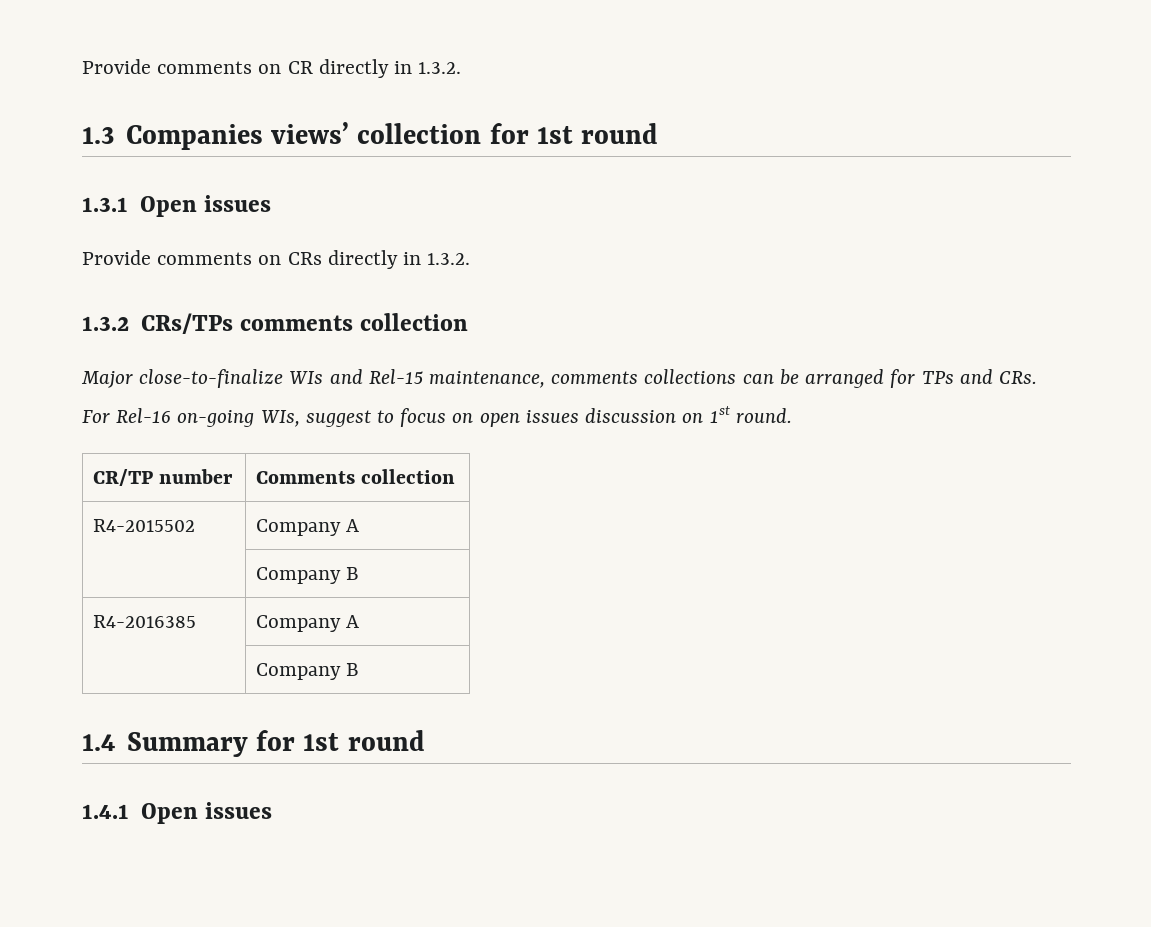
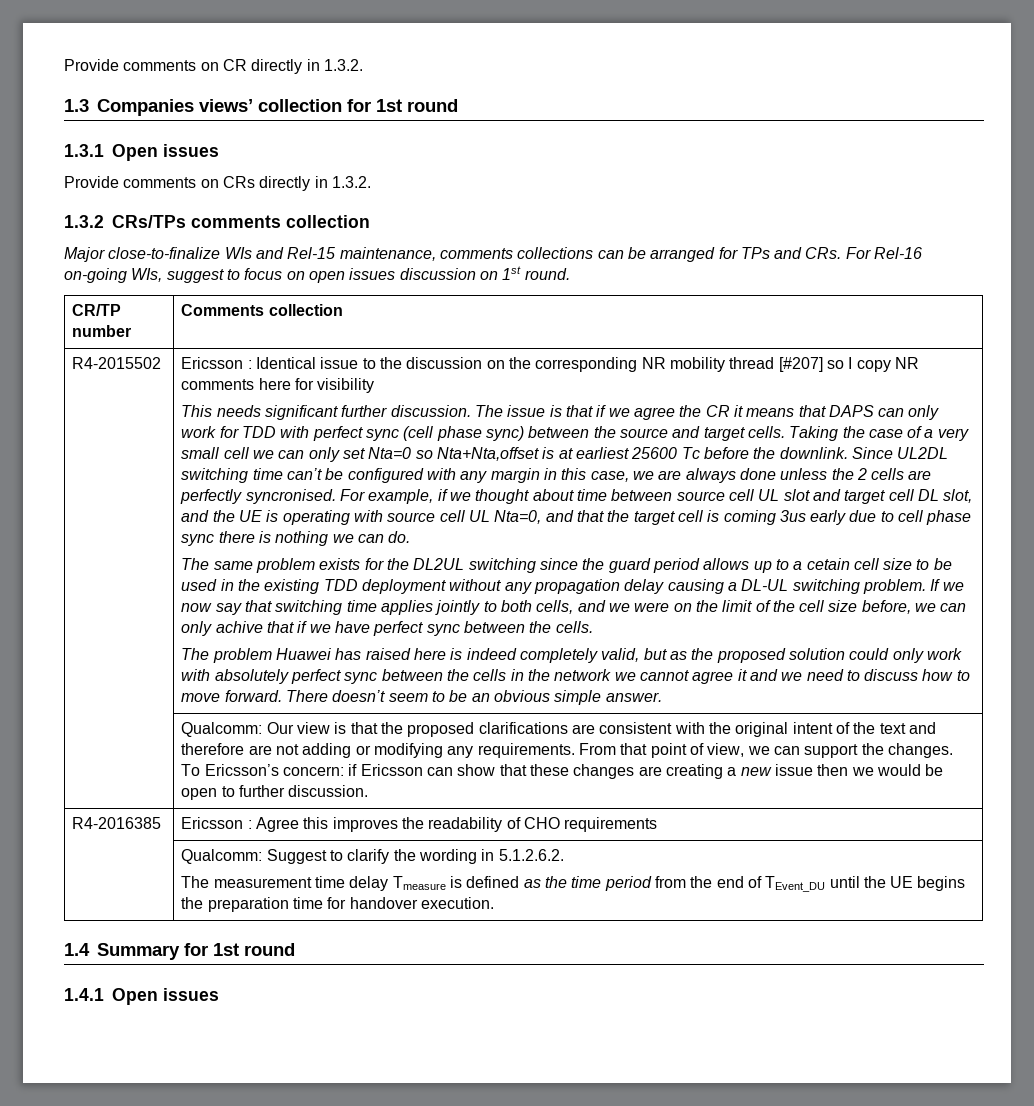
[255,519,360,536] [255,567,360,584] [92,615,196,628] [255,615,360,632] [255,663,360,680] Company A // | Company B // R4-2016385 | Company A // | Company B -> [181,357,919,372] [181,378,375,393] [181,405,940,420] [181,426,969,441] [181,447,949,462] [181,468,932,483] [180,489,973,504] [181,510,972,525] [181,531,411,546] [181,558,952,573] [181,579,964,594] [181,600,967,615] [181,621,593,636] [181,648,962,663] [181,669,970,684] [181,690,662,705] [181,722,936,737] [181,743,953,758] [181,764,944,779] [181,785,369,800] [72,817,162,829] [181,817,658,832] [181,849,564,864] [181,876,966,892] [181,897,494,912] Ericsson : Identical issue to the discussion on the corresponding NR mobility thread [#207] so I copy NR comments here for visibility // This needs significant further discussion. The issue is that if we agree the CR it means that DAPS can only work for TDD with perfect sync (cell phase sync) between the source and target cells. Taking the case of a very small cell we can only set Nta=0 so Nta+Nta,offset is at earliest 25600 Tc before the downlink. Since UL2DL switching time can’t be configured with any margin in this case, we are always done unless the 2 cells are perfectly syncronised. For example, if we thought about time between source cell UL slot and target cell DL slot, and the UE is operating with source cell UL Nta=0, and that the target cell is coming 3us early due to cell phase sync there is nothing we can do. // The same problem exists for the DL2UL switching since the guard period allows up to a cetain cell size to be used in the existing TDD deployment without any propagation delay causing a DL-UL switching problem. If we now say that switching time applies jointly to both cells, and we were on the limit of the cell size before, we can only achive that if we have perfect sync between the cells. // The problem Huawei has raised here is indeed completely valid, but as the proposed solution could only work with absolutely perfect sync between the cells in the network we cannot agree it and we need to discuss how to move forward. There doesn’t seem to be an obvious simple answer. // | Qualcomm: Our view is that the proposed clarifications are consistent with the original intent of the text and therefore are not adding or modifying any requirements. From that point of view, we can support the changes. To Ericsson’s concern: if Ericsson can show that these changes are creating a new issue then we would be open to further discussion. // R4-2016385 | Ericsson : Agree this improves the readability of CHO requirements // | Qualcomm: Suggest to clarify the wording in 5.1.2.6.2. // The measurement time delay Tmeasure is defined as the time period from the end of TEvent_DU until the UE begins the preparation time for handover execution.

